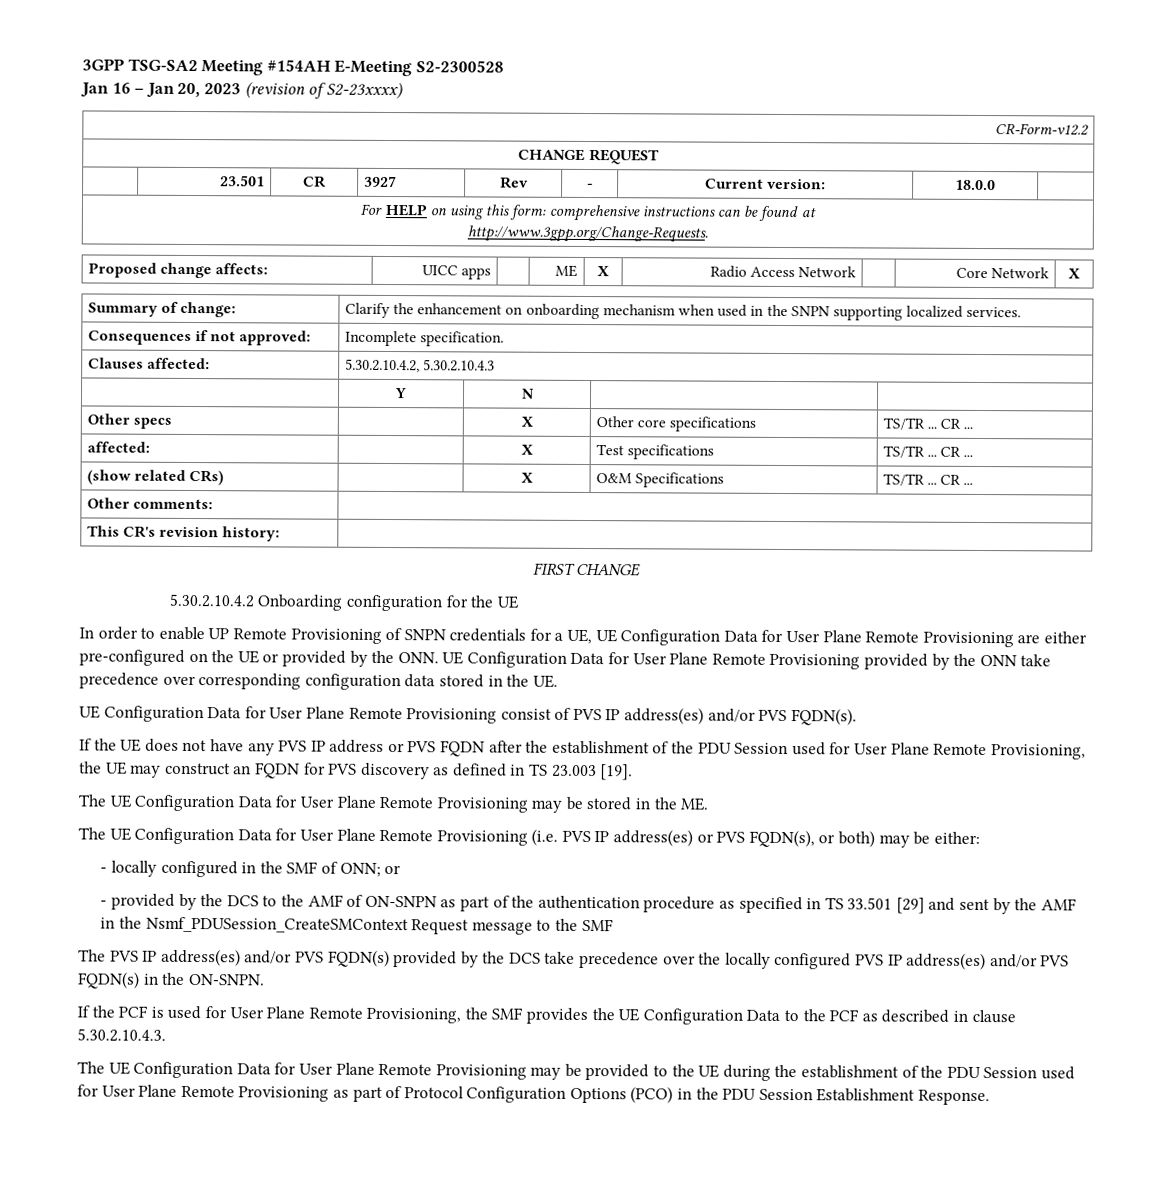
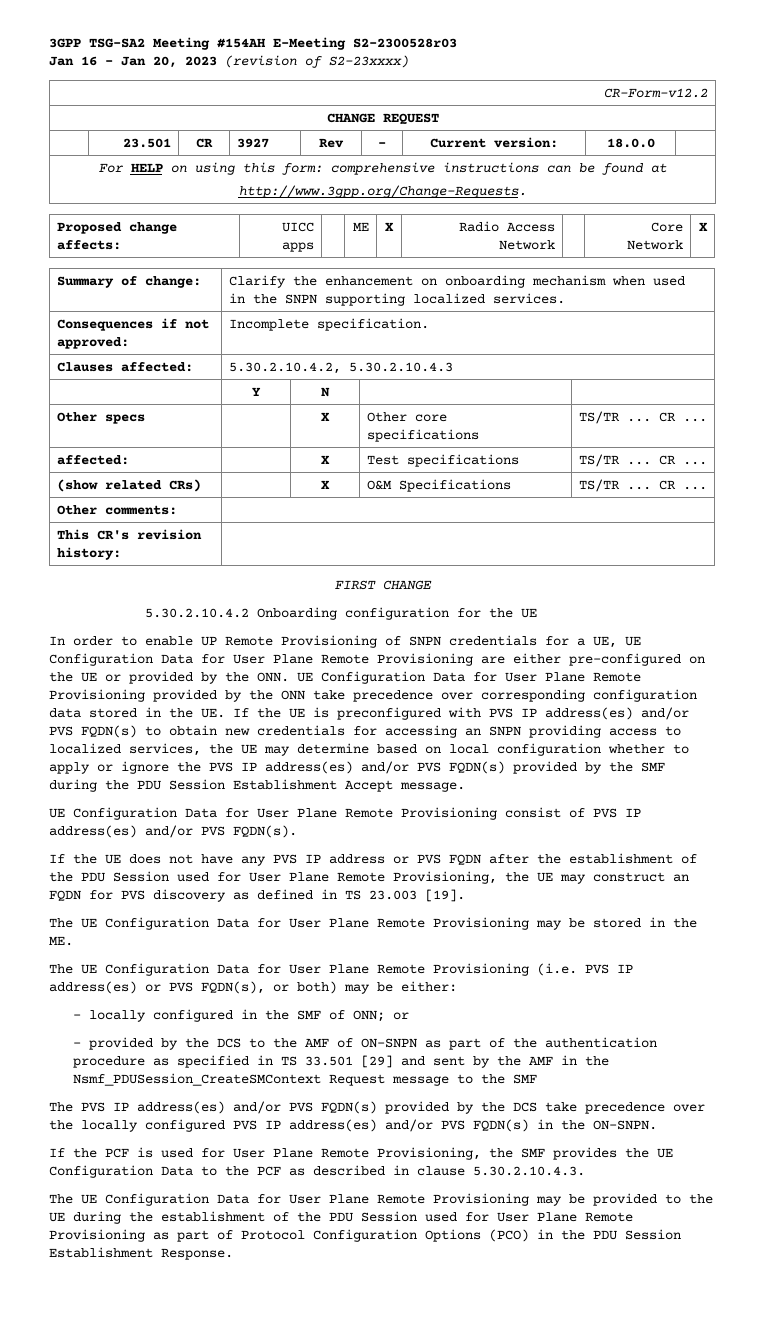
[415,60,504,73] S2-2300528 -> [353,38,457,48] S2-2300528r03
(558, 681) none -> [233,707,689,720] [49,725,681,738] [49,743,689,756] [49,761,665,774] [49,779,465,792] If the UE is preconfigured with PVS IP address(es) and/or PVS FQDN(s) to obtain new credentials for accessing an SNPN providing access to localized services, the UE may determine based on local configuration whether to apply or ignore the PVS IP address(es) and/or PVS FQDN(s) provided by the SMF during the PDU Session Establishment Accept message.

